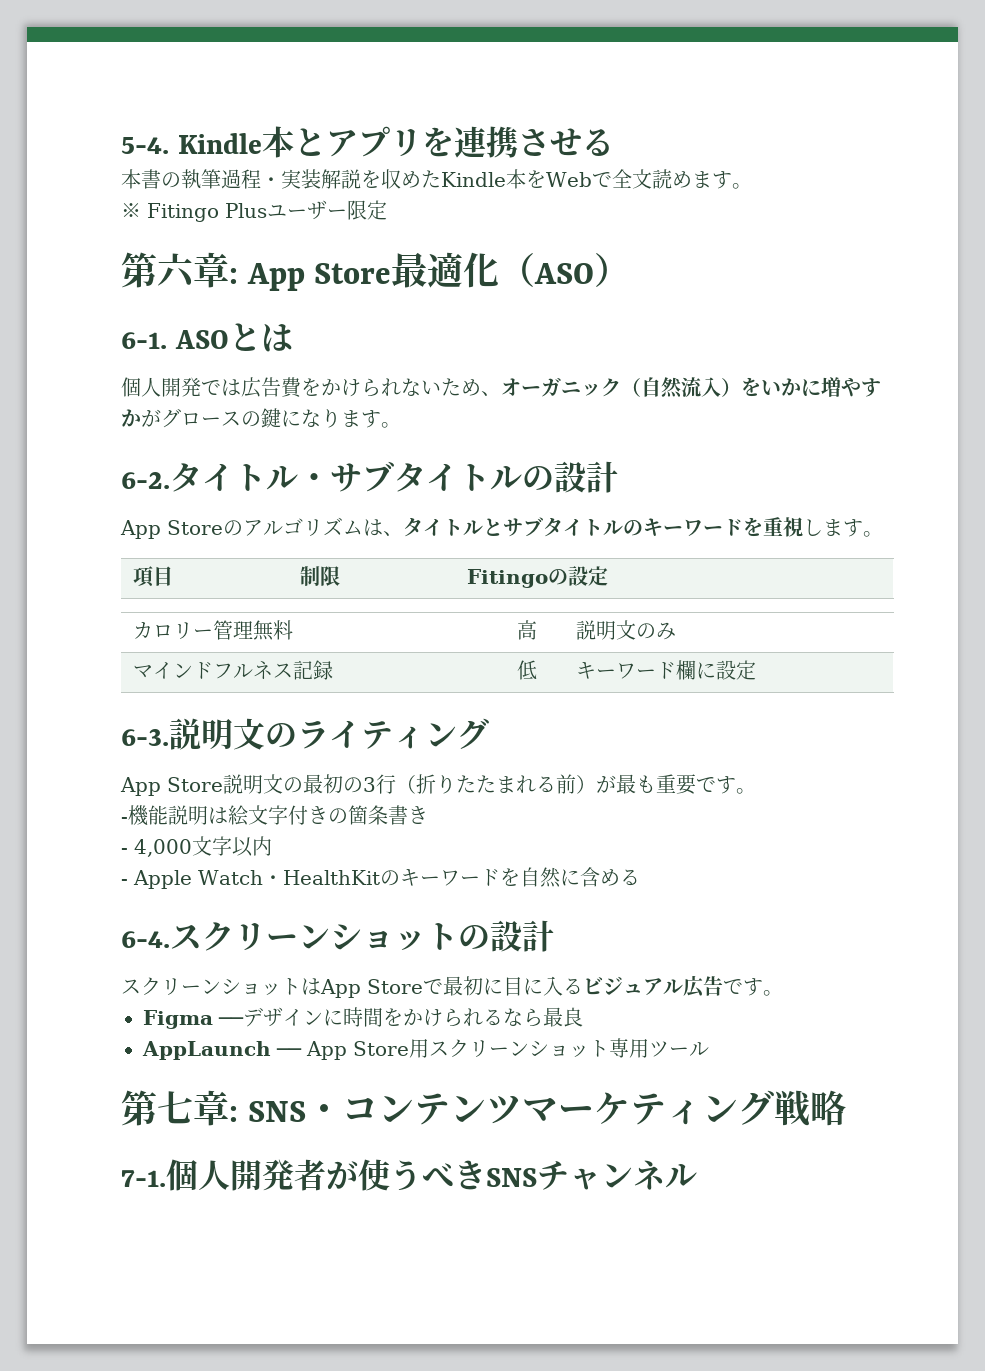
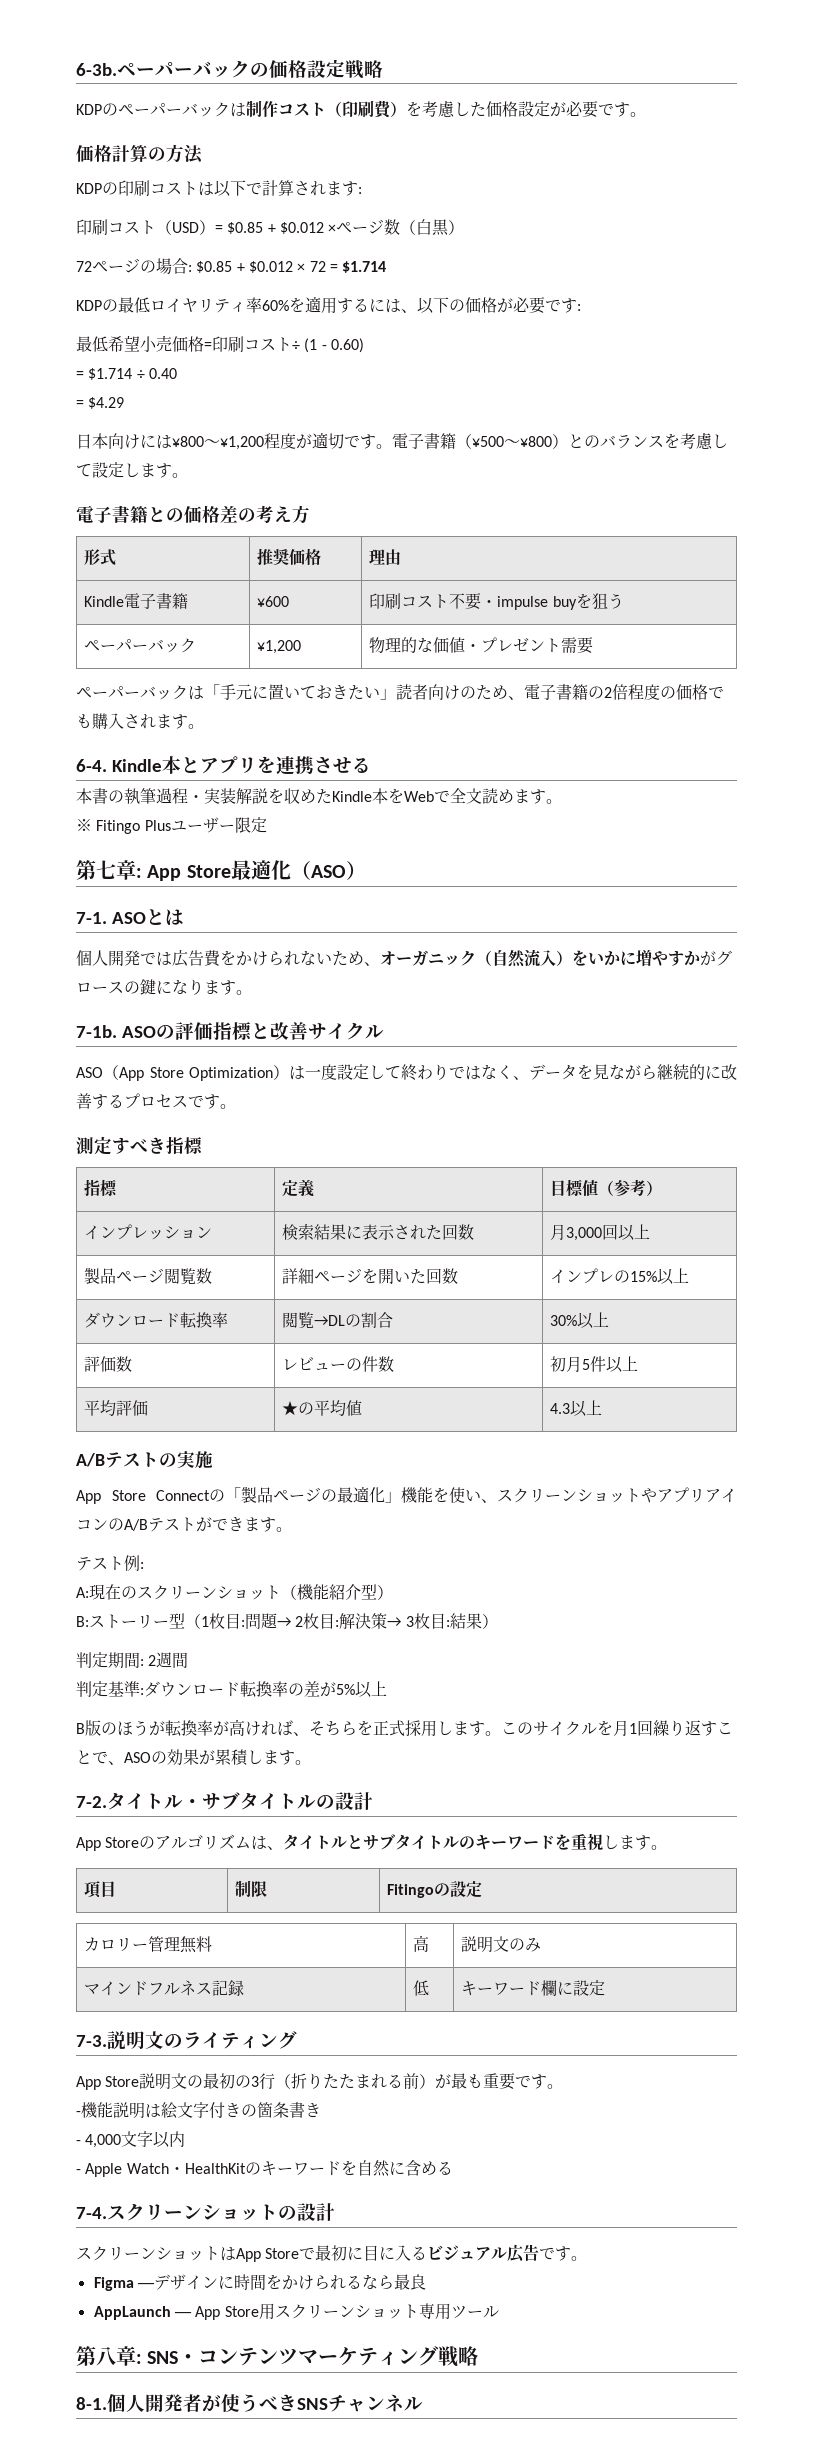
[121,137,169,154] 5-4. -> [76,59,383,79] [76,100,646,118] [76,144,203,164] [76,180,362,197] [76,219,465,236] [76,258,387,274] [76,296,581,314] [76,335,364,353] [76,368,177,380] [76,397,125,409] [76,432,728,450] [76,462,188,478] [76,505,310,524] [84,549,117,566] [257,548,322,566] [369,549,402,565] [84,593,189,609] [257,596,290,607] [369,593,624,610] [84,638,197,653] [257,640,302,654] [369,637,594,654] [76,684,724,700] [76,713,204,730] [76,759,107,772] 6-3b.ペーパーバックの価格設定戦略 // KDPのペーパーバックは制作コスト（印刷費）を考慮した価格設定が必要です。 // 価格計算の方法 // KDPの印刷コストは以下で計算されます: // 印刷コスト（USD）= $0.85 + $0.012 ×ページ数（白黒） // 72ページの場合: $0.85 + $0.012 × 72 = $1.714 // KDPの最低ロイヤリティ率60%を適用するには、以下の価格が必要です: // 最低希望小売価格=印刷コスト÷ (1 - 0.60) // = $1.714 ÷ 0.40 // = $4.29 // 日本向けには¥800〜¥1,200程度が適切です。電子書籍（¥500〜¥800）とのバランスを考慮して設定します。 // 電子書籍との価格差の考え方 // 形式 | 推奨価格 | 理由 // Kindle電子書籍 | ¥600 | 印刷コスト不要・impulse buyを狙う // ペーパーバック | ¥1,200 | 物理的な価値・プレゼント需要 // ペーパーバックは「手元に置いておきたい」読者向けのため、電子書籍の2倍程度の価格でも購入されます。 // 6-4.
[157,253,196,289] 六 -> [96,860,116,879] 七
[121,332,167,349] 6-1. -> [76,912,107,924] 7-1.
[121,472,170,489] 6-2. -> [76,1022,384,1040] [76,1064,737,1081] [76,1093,236,1109] [76,1136,203,1155] [84,1179,118,1197] [282,1179,315,1197] [550,1179,663,1197] [84,1224,213,1240] [282,1223,475,1240] [550,1224,651,1241] [84,1267,213,1285] [282,1268,459,1284] [550,1268,690,1285] [84,1312,229,1329] [282,1312,394,1329] [550,1312,610,1329] [84,1356,133,1372] [282,1356,395,1372] [550,1356,639,1373] [84,1400,149,1417] [282,1400,363,1417] [550,1400,603,1417] [76,1451,213,1469] [76,1486,737,1504] [76,1517,292,1532] [76,1555,144,1571] [76,1584,393,1600] [76,1613,498,1630] [76,1652,189,1669] [76,1681,387,1698] [76,1719,733,1737] [76,1749,311,1766] [76,1796,107,1808] 7-1b. ASOの評価指標と改善サイクル // ASO（App Store Optimization）は一度設定して終わりではなく、データを見ながら継続的に改善するプロセスです。 // 測定すべき指標 // 指標 | 定義 | 目標値（参考） // インプレッション | 検索結果に表示された回数 | 月3,000回以上 // 製品ページ閲覧数 | 詳細ページを開いた回数 | インプレの15%以上 // ダウンロード転換率 | 閲覧→DLの割合 | 30%以上 // 評価数 | レビューの件数 | 初月5件以上 // 平均評価 | ★の平均値 | 4.3以上 // A/Bテストの実施 // App Store Connectの「製品ページの最適化」機能を使い、スクリーンショットやアプリアイコンのA/Bテストができます。 // テスト例: // A:現在のスクリーンショット（機能紹介型） // B:ストーリー型（1枚目:問題→ 2枚目:解決策→ 3枚目:結果） // 判定期間: 2週間 // 判定基準:ダウンロード転換率の差が5%以上 // B版のほうが転換率が高ければ、そちらを正式採用します。このサイクルを月1回繰り返すことで、ASOの効果が累積します。 // 7-2.
[121,729,169,746] 6-3. -> [76,2035,107,2047] 7-3.
[121,931,170,948] 6-4. -> [76,2207,107,2219] 7-4.
[157,1091,193,1124] 七 -> [96,2346,116,2366] 八
[121,1170,166,1187] 7-1. -> [76,2397,107,2410] 8-1.

